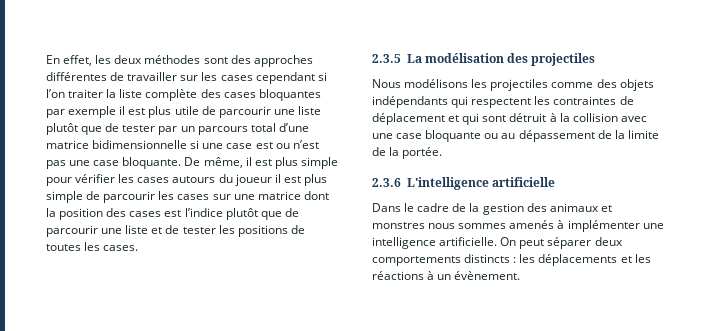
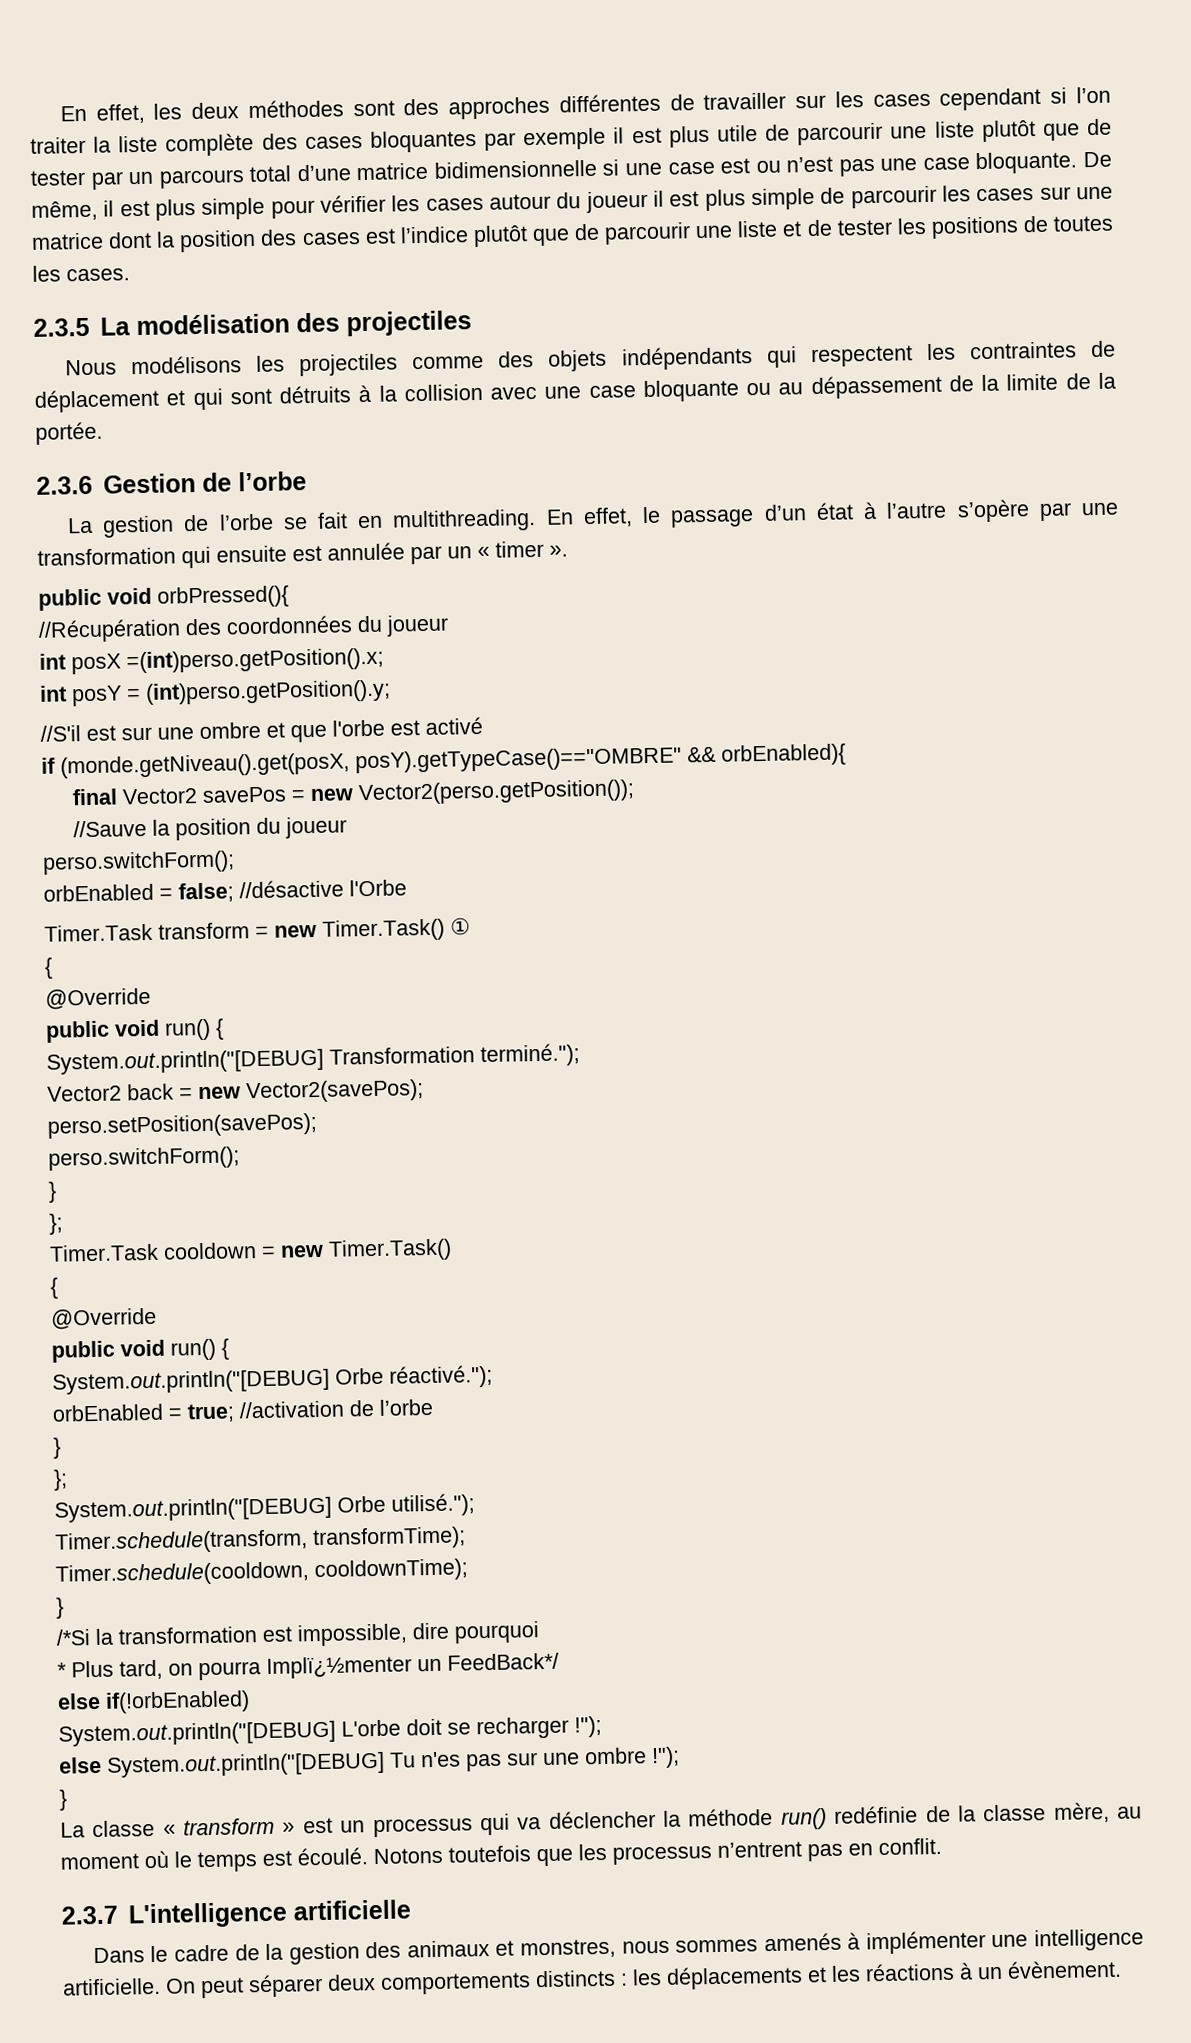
[172,176,216,183] autours -> [488,193,551,210] autour
[509,113,547,122] détruit -> [279,385,352,404] détruits
(401, 182) none -> [102,471,307,494] [66,499,1119,538] [37,540,568,569] [38,585,289,611] [38,614,449,643] [39,647,384,675] [39,679,391,707] [40,716,483,743] [41,743,846,779] [71,779,635,806] [72,816,347,841] [42,850,235,875] [43,879,407,903] [44,917,471,942] [44,957,53,979] [45,987,151,1010] [45,1018,224,1043] [46,1043,580,1075] [47,1079,424,1104] [47,1112,317,1139] [48,1146,240,1171] [48,1181,57,1203] [49,1213,63,1235] [49,1238,452,1262] [50,1277,58,1299] [51,1307,157,1330] [51,1338,229,1363] [52,1364,493,1395] [52,1398,433,1423] [53,1437,61,1459] [53,1469,68,1491] [54,1493,475,1523] [55,1526,466,1555] [55,1558,468,1587] [56,1597,64,1619] [56,1621,540,1647] [57,1652,559,1681] [57,1690,250,1714] [58,1716,602,1747] [59,1746,680,1778] [59,1789,67,1811] [60,1801,1142,1838] [60,1837,942,1873] [61,1905,118,1925] Gestion de l’orbe // La gestion de l’orbe se fait en multithreading. En effet, le passage d’un état à l’autre s’opère par une transformation qui ensuite est annulée par un « timer ». // public void orbPressed(){ // //Récupération des coordonnées du joueur // int posX =(int)perso.getPosition().x; // int posY = (int)perso.getPosition().y; // //S'il est sur une ombre et que l'orbe est activé // if (monde.getNiveau().get(posX, posY).getTypeCase()=="OMBRE" && orbEnabled){ // final Vector2 savePos = new Vector2(perso.getPosition()); // //Sauve la position du joueur // perso.switchForm(); // orbEnabled = false; //désactive l'Orbe // Timer.Task transform = new Timer.Task() ① // { // @Override // public void run() { // System.out.println("[DEBUG] Transformation terminé."); // Vector2 back = new Vector2(savePos); // perso.setPosition(savePos); // perso.switchForm(); // } // }; // Timer.Task cooldown = new Timer.Task() // { // @Override // public void run() { // System.out.println("[DEBUG] Orbe réactivé."); // orbEnabled = true; //activation de l’orbe // } // }; // System.out.println("[DEBUG] Orbe utilisé."); // Timer.schedule(transform, transformTime); // Timer.schedule(cooldown, cooldownTime); // } // /*Si la transformation est impossible, dire pourquoi // * Plus tard, on pourra Implï¿½menter un FeedBack*/ // else if(!orbEnabled) // System.out.println("[DEBUG] L'orbe doit se recharger !"); // else System.out.println("[DEBUG] Tu n'es pas sur une ombre !"); // } // La classe « transform » est un processus qui va déclencher la méthode run() redéfinie de la classe mère, au moment où le temps est écoulé. Notons toutefois que les processus n’entrent pas en conflit. // 2.3.7
[372,222,425,229] monstres -> [520,1938,617,1959] monstres,

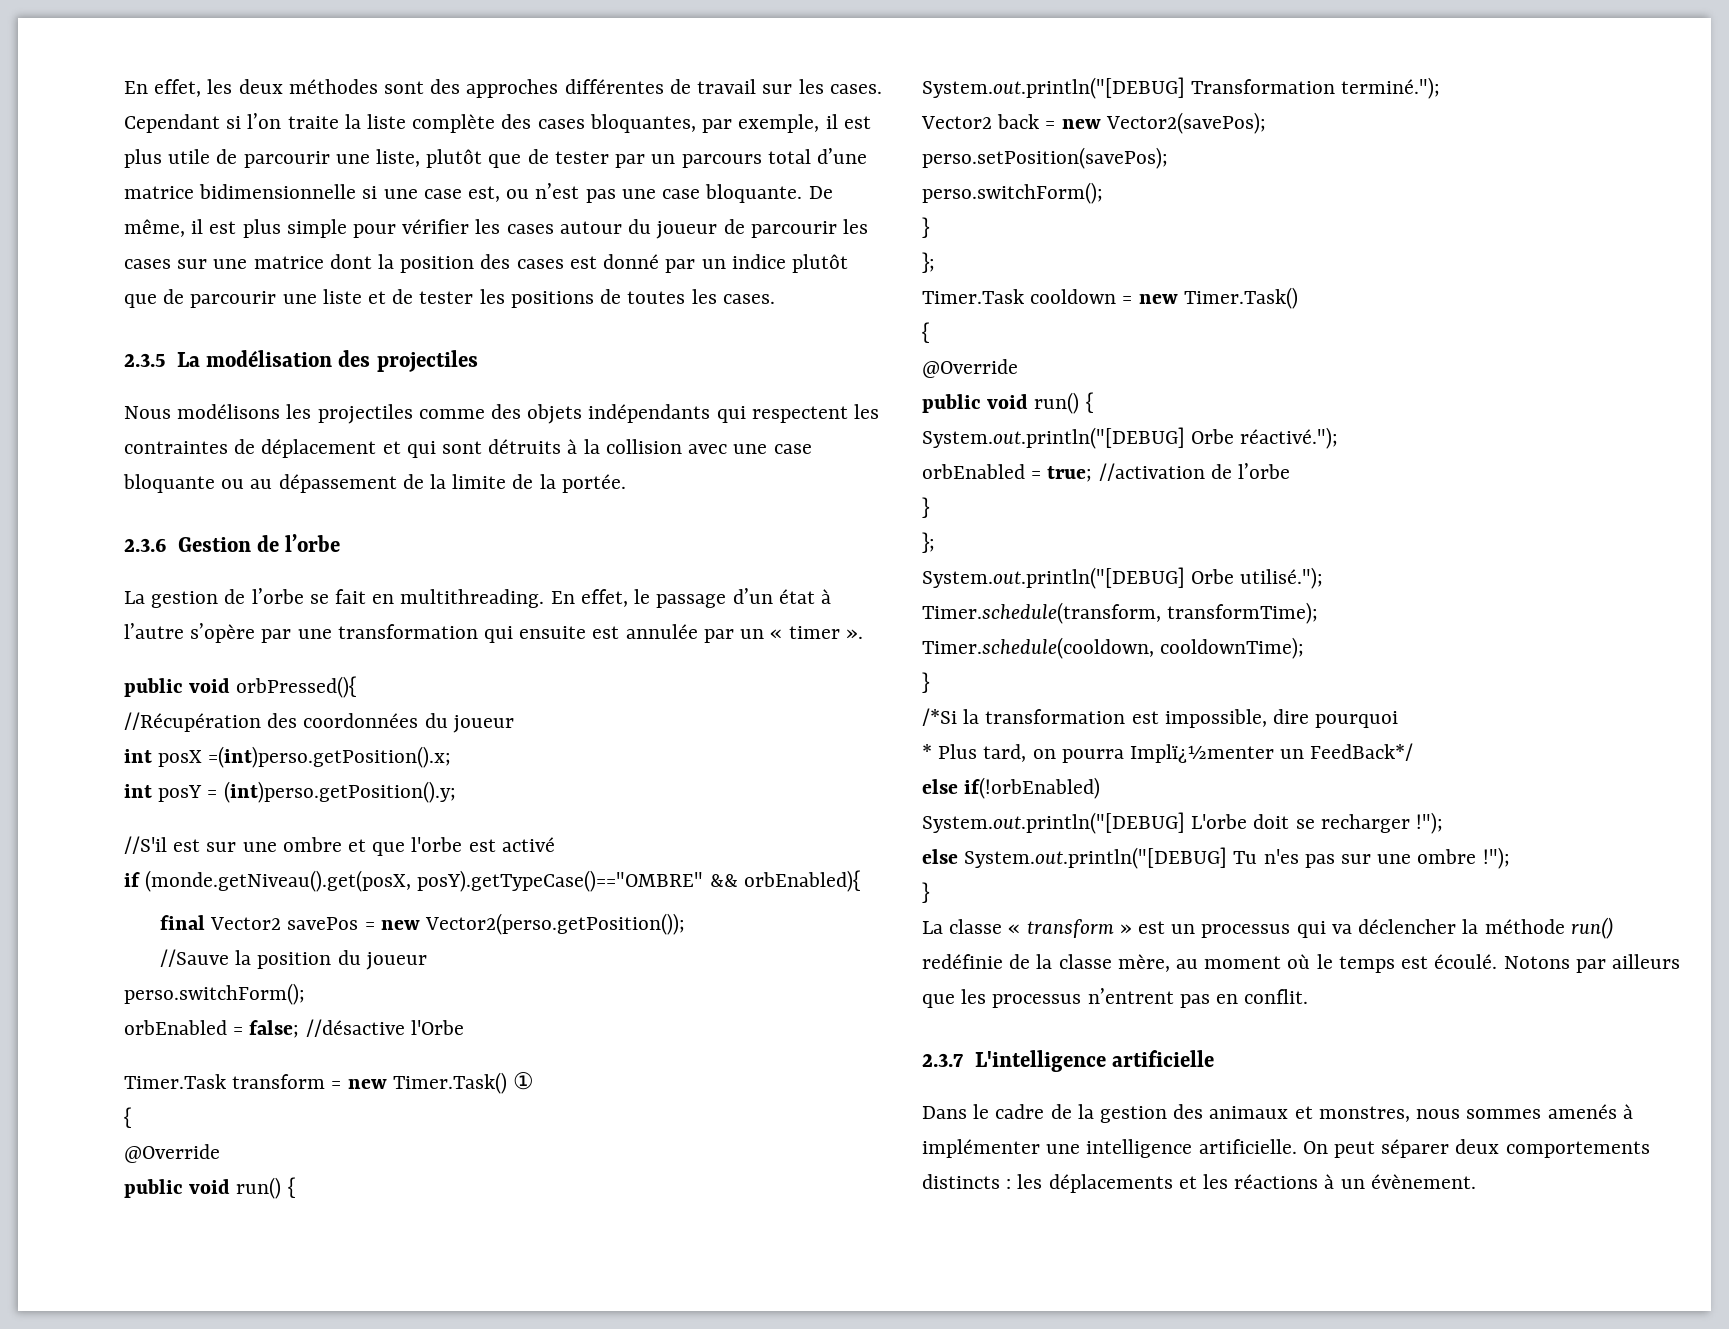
[703,92,787,110] travailler -> [697,79,757,94] travail
[872,87,1042,111] cases cependant -> [829,84,882,94] [124,114,220,133] cases. Cependant
[30,136,86,154] traiter -> [287,116,339,129] traite
[369,127,607,153] bloquantes par exemple -> [589,114,820,133] bloquantes, par exemple,
[934,121,975,138] liste -> [376,149,421,167] liste,
[720,158,751,174] est -> [468,186,501,202] est,
[653,187,816,211] il est plus simple -> (718, 230) none
[399,226,469,244] l’indice -> [603,254,786,273] donné par un indice
[448,1845,531,1863] toutefois -> [1575,954,1680,973] par ailleurs

